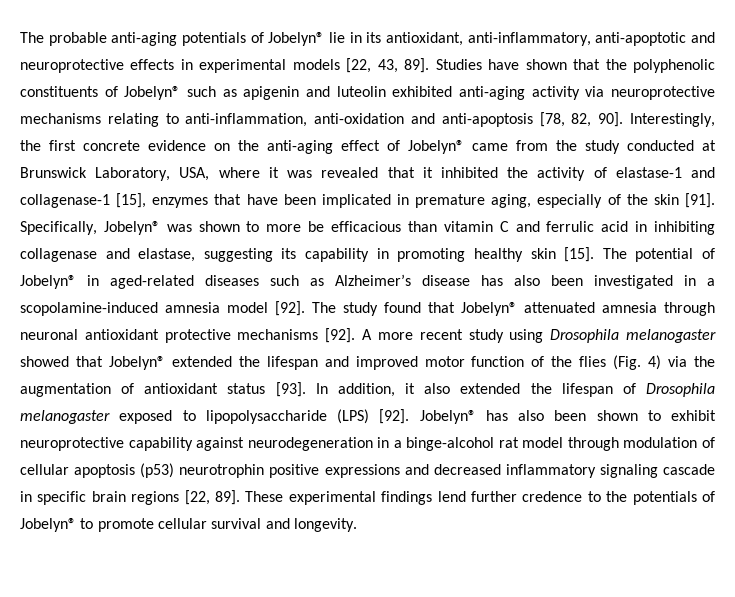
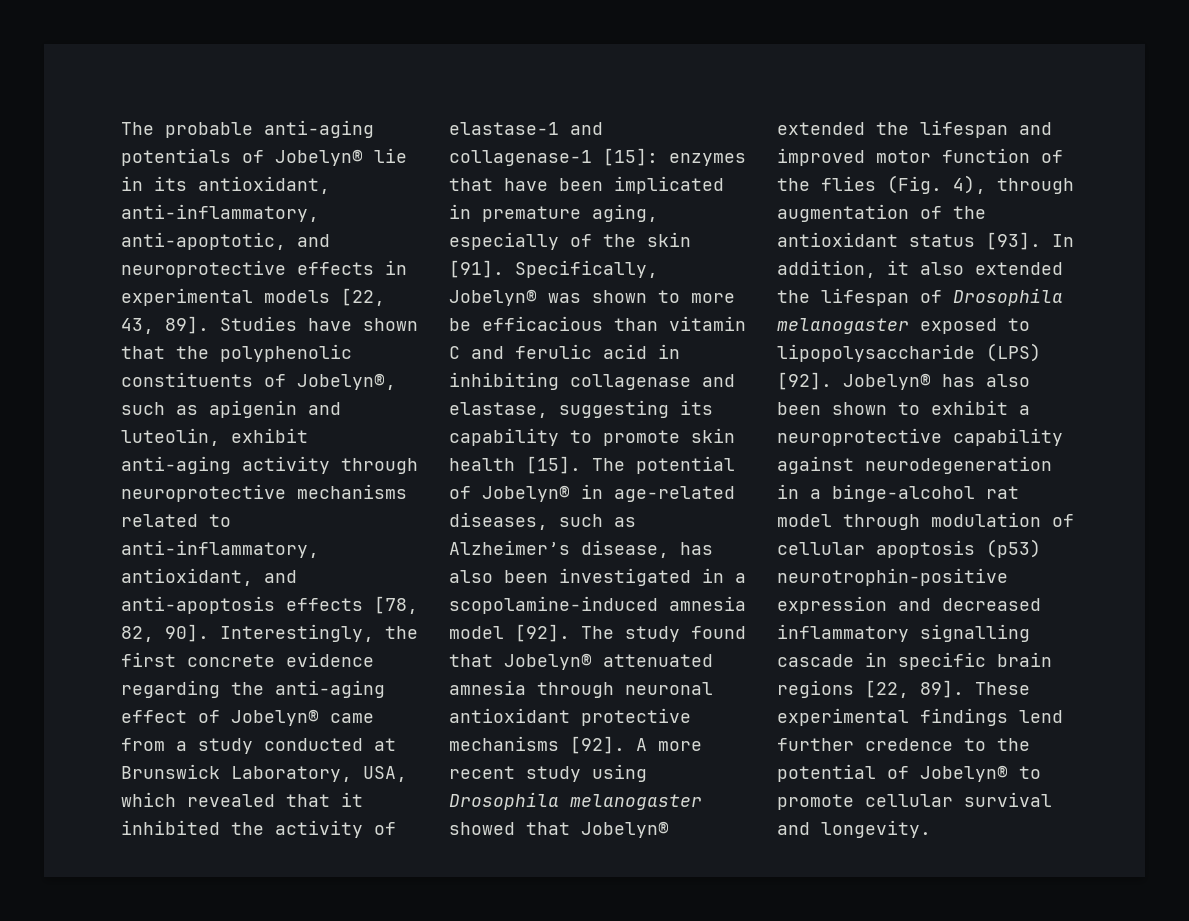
[595,32,687,46] anti-apoptotic -> [121,232,286,250] anti-apoptotic,
[124,86,181,100] Jobelyn® -> [297,373,396,390] Jobelyn®,
[336,86,453,97] luteolin exhibited -> [121,428,308,446] luteolin, exhibit
[585,86,605,97] via -> [341,458,418,474] through
[107,113,405,127] relating to anti-inflammation, anti-oxidation -> [121,514,231,527] [121,540,319,558] [121,568,253,586] related to anti-inflammatory, antioxidant,
(533, 120) none -> [286,598,363,611] effects
[214,143,230,151] on -> [121,680,220,698] regarding
[556,140,577,151] the -> [176,741,187,751] a
[218,167,313,178] where it was -> [121,792,176,807] which
[116,193,147,208] [15], -> [603,148,658,166] [15]:
[546,221,595,232] ferrulic -> [515,344,592,359] ferulic
[376,248,556,262] in promoting healthy skin -> [570,428,735,446] [449,458,515,471] to promote skin health
[110,275,259,289] aged-related diseases -> [614,486,735,502] [449,512,548,530] age-related diseases,
[422,275,470,286] disease -> [581,540,669,558] disease,
[648,355,715,370] 4) via the -> [953,175,1074,194] 4), through
(135, 388) none -> [953,206,986,219] the
(716, 415) none -> [1019,405,1030,415] a
[179,464,400,478] neurotrophin positive expressions -> [777,568,1008,586] [777,596,887,614] neurotrophin-positive expression
[599,464,658,478] signaling -> [920,624,1030,642] signalling
[632,491,697,505] potentials -> [777,764,876,782] potential

